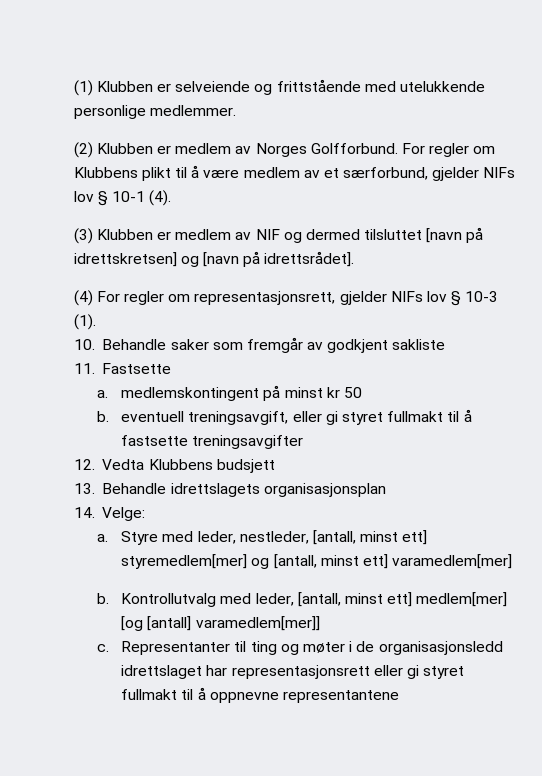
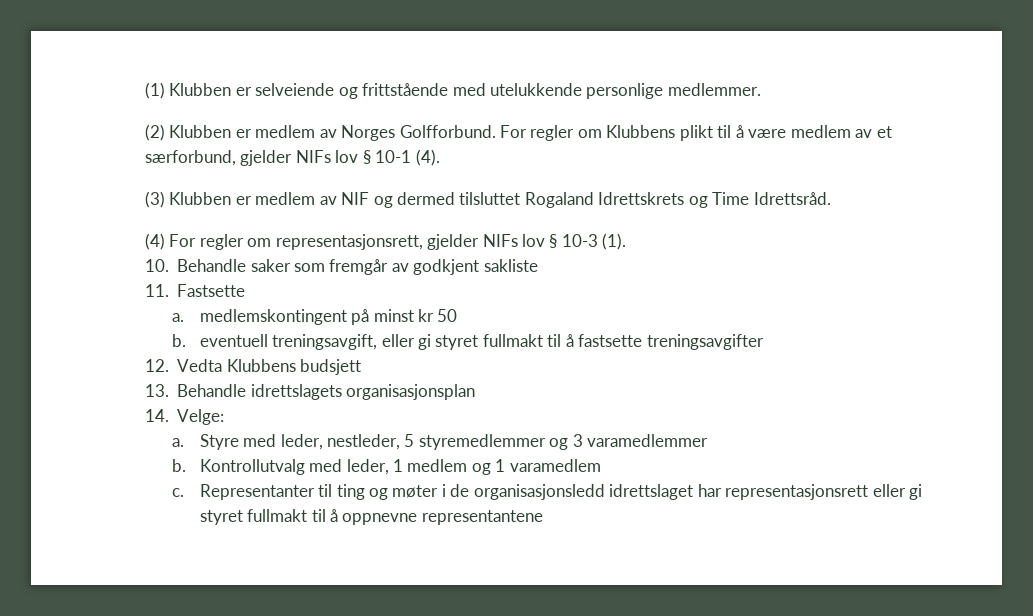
[426,227,484,243] [73,251,355,267] [navn på idrettskretsen] og [navn på idrettsrådet]. -> [524,192,831,208] Rogaland Idrettskrets og Time Idrettsråd.
[312,530,428,545] [121,554,513,569] [97,592,508,607] [121,616,320,631] [antall, minst ett] styremedlem[mer] og [antall, minst ett] varamedlem[mer] // b. Kontrollutvalg med leder, [antall, minst ett] medlem[mer] [og [antall] varamedlem[mer]] -> [404,434,709,450] [172,459,601,475] 5 styremedlemmer og 3 varamedlemmer // b. Kontrollutvalg med leder, 1 medlem og 1 varamedlem

